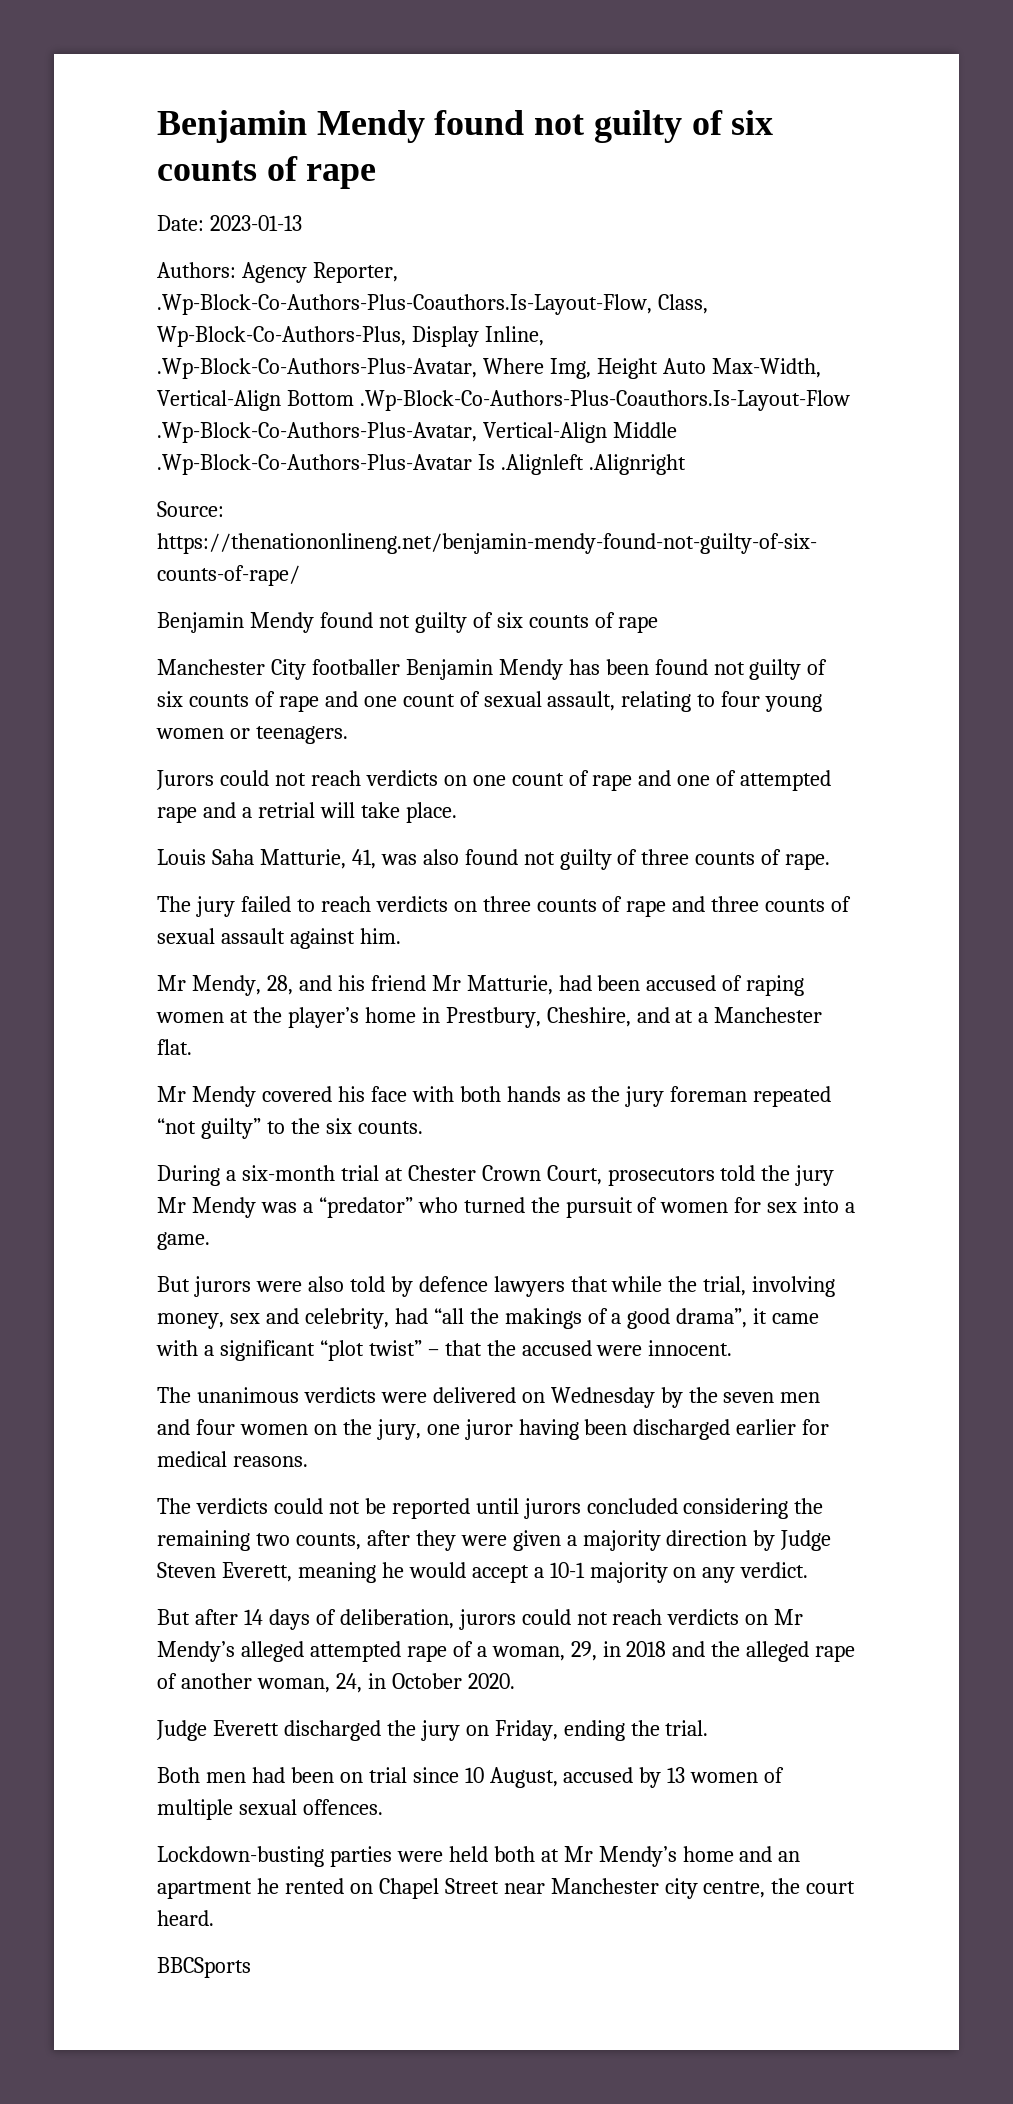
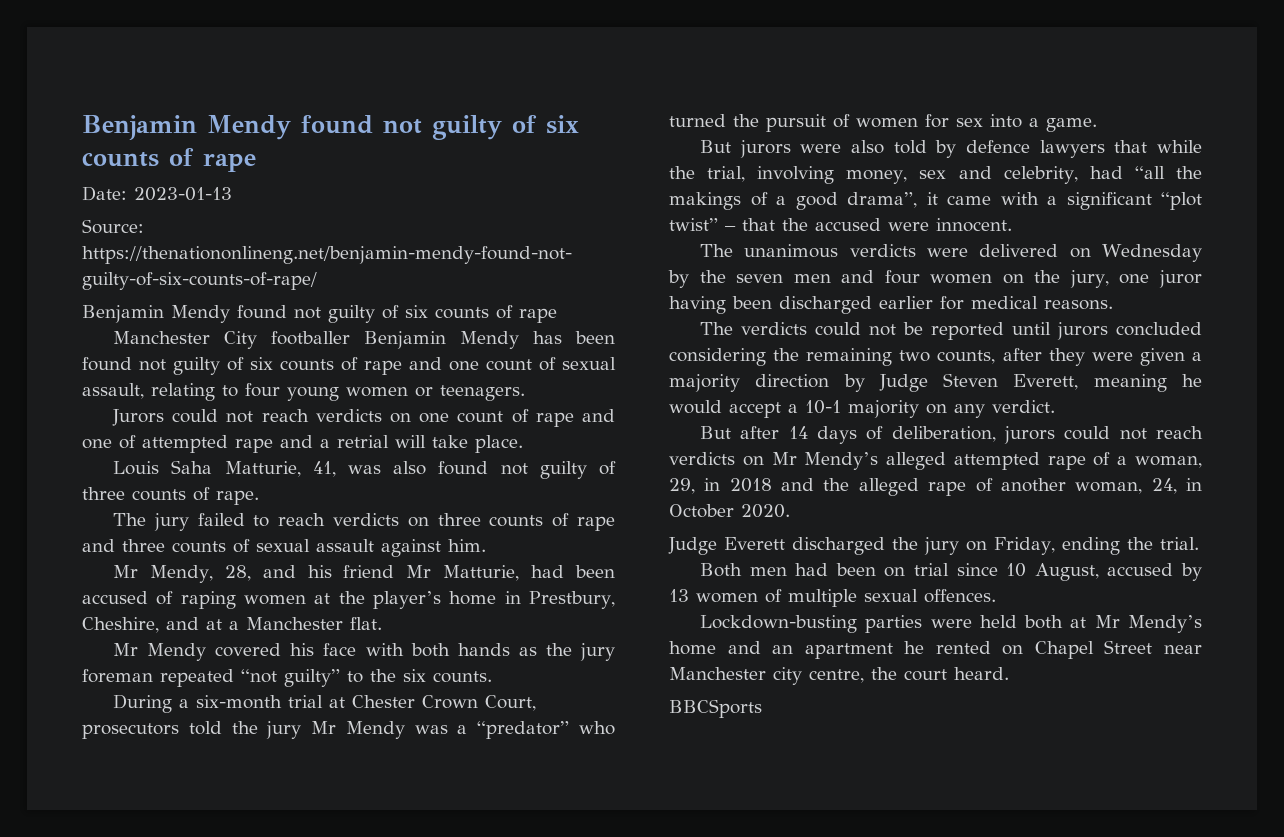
[157,262,398,283] [157,294,708,315] [157,326,544,347] [157,358,821,379] [157,390,850,411] [157,422,677,443] [157,454,686,475] // Authors: Agency Reporter, .Wp-Block-Co-Authors-Plus-Coauthors.Is-Layout-Flow, Class, Wp-Block-Co-Authors-Plus, Display Inline, .Wp-Block-Co-Authors-Plus-Avatar, Where Img, Height Auto Max-Width, Vertical-Align Bottom .Wp-Block-Co-Authors-Plus-Coauthors.Is-Layout-Flow .Wp-Block-Co-Authors-Plus-Avatar, Vertical-Align Middle .Wp-Block-Co-Authors-Plus-Avatar Is .Alignleft .Alignright -> (232, 194) none

